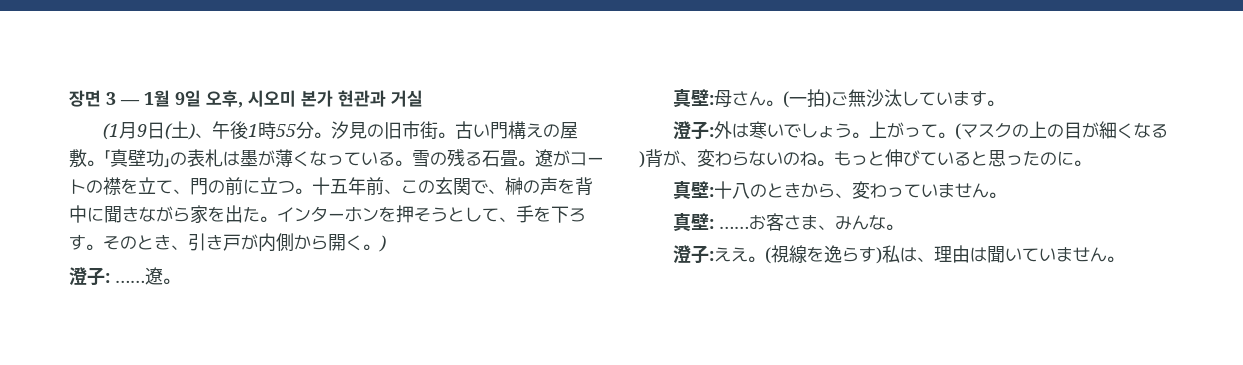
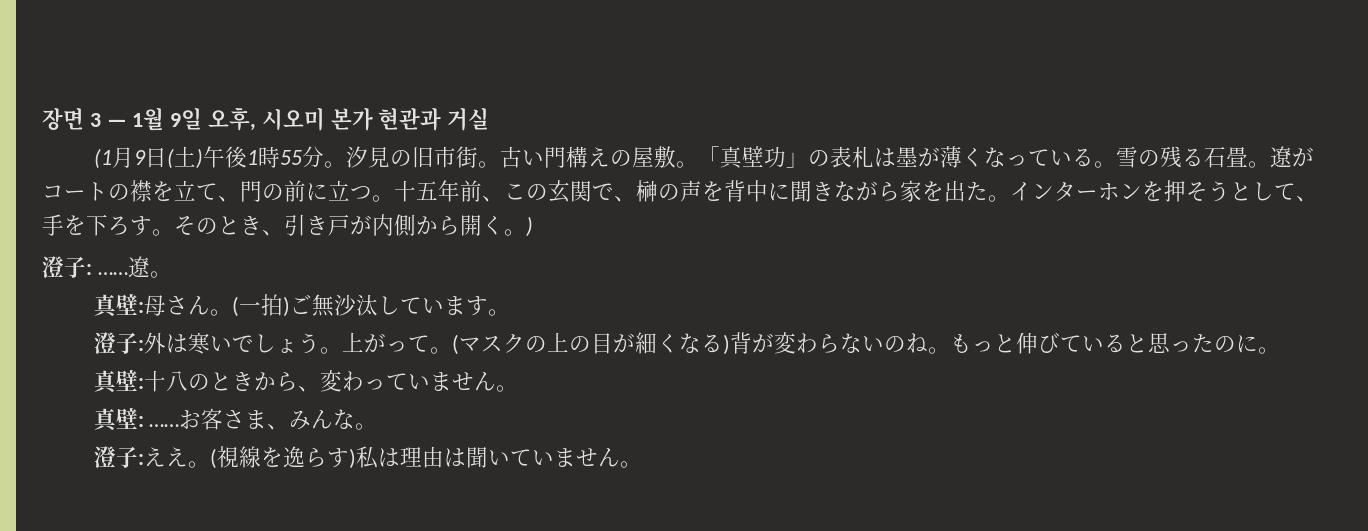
[195,133,213,138] 、 -> (203, 158) none
[680,161,697,166] 、 -> (774, 343) none
[917,257,935,262] 、 -> (400, 457) none

